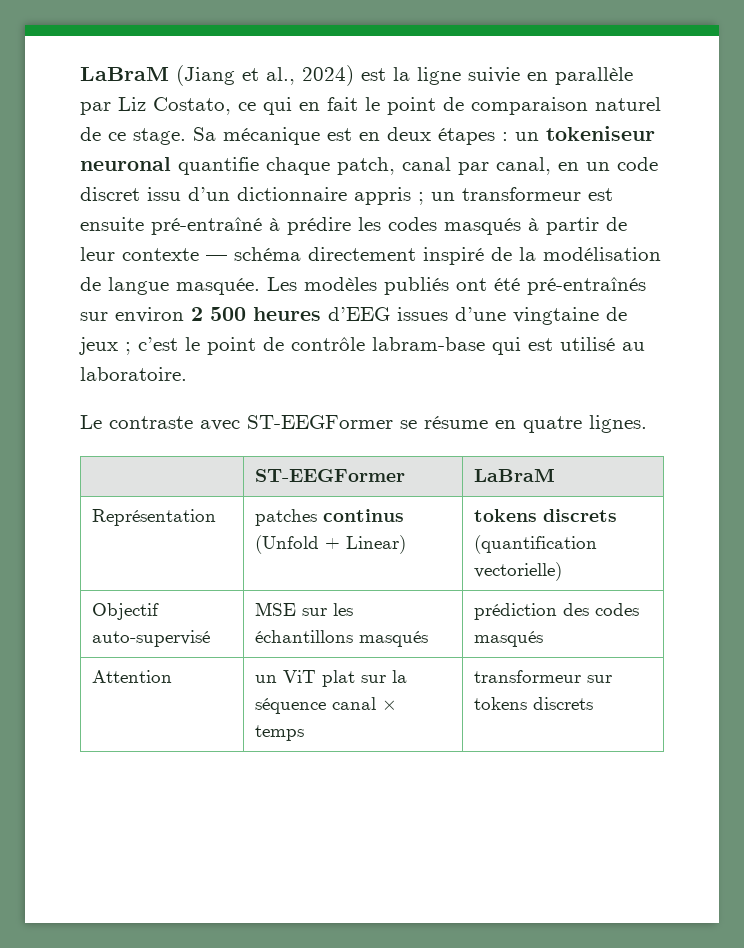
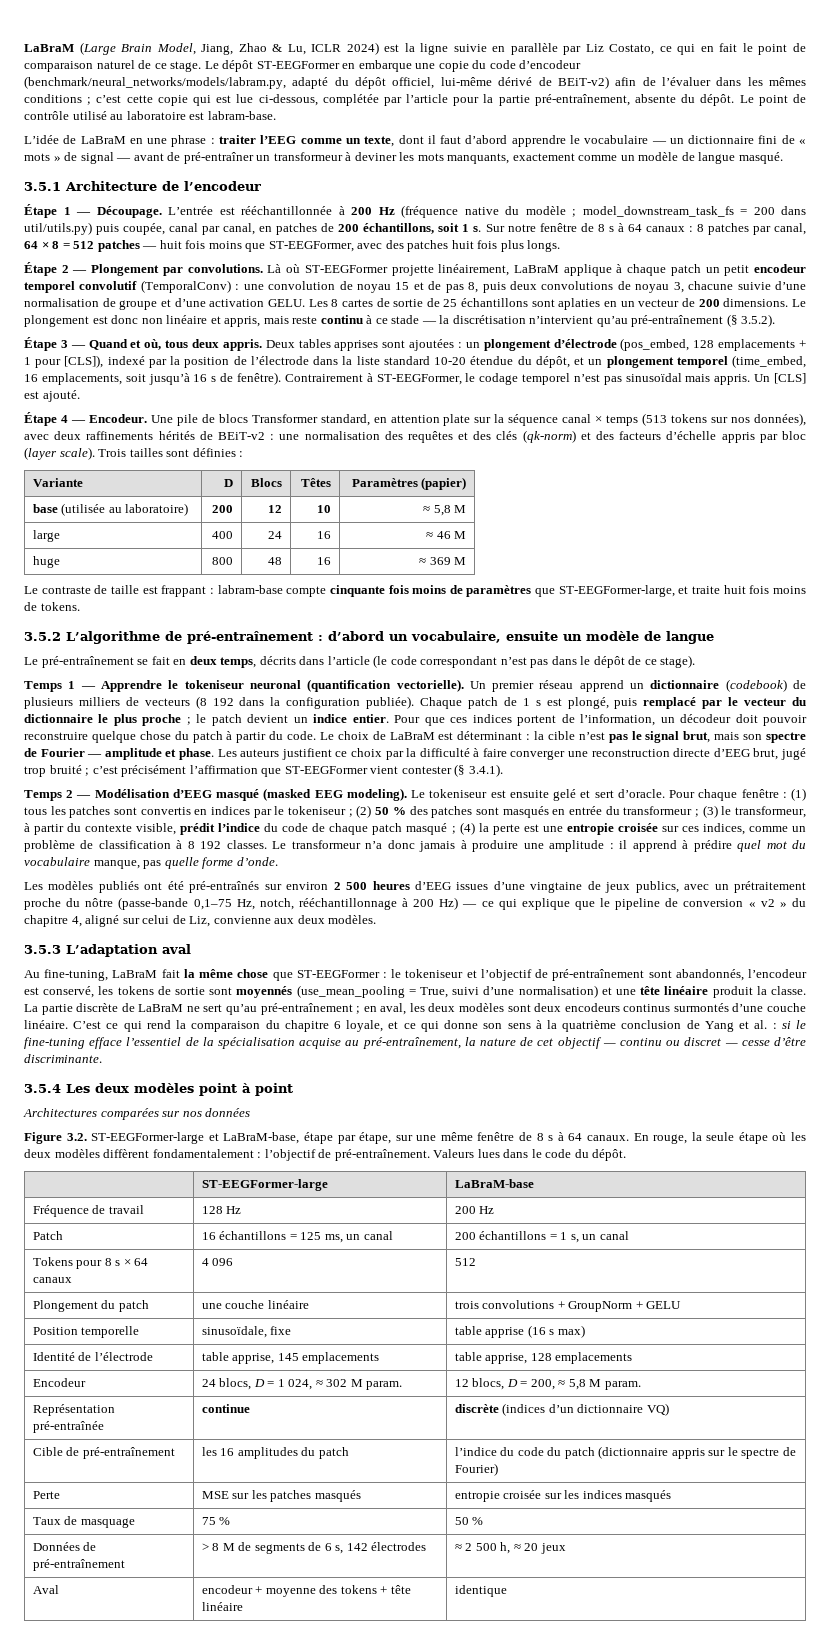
[80,65,295,86] LaBraM (Jiang et al., -> [24,42,342,55] LaBraM (Large Brain Model, Jiang, Zhao & Lu, ICLR
[193,126,655,145] [80,157,658,175] [80,187,613,205] [80,217,627,235] [80,247,661,265] [80,277,260,295] Sa mécanique est en deux étapes : un tokeniseur neuronal quantifie chaque patch, canal par canal, en un code discret issu d’un dictionnaire appris ; un transformeur est ensuite pré-entraîné à prédire les codes masqués à partir de leur contexte — schéma directement inspiré de la modélisation de langue masquée. -> [204,60,582,72] [24,76,807,89] [24,94,806,106] [24,111,276,120] [24,135,806,147] [24,152,783,164] [24,181,261,191] [24,204,806,218] [24,222,807,235] [24,240,561,252] [24,262,806,276] [24,280,807,293] [24,298,807,310] [24,314,776,327] [24,337,806,351] [24,355,806,368] [24,372,807,385] [24,390,80,402] [24,412,806,426] [24,430,806,443] [24,447,244,460] [32,478,83,487] [224,479,234,487] [251,478,283,487] [301,478,332,487] [351,477,467,490] [32,503,189,516] [212,505,234,513] [268,505,283,513] [317,505,332,513] [423,505,467,516] [32,530,60,542] [212,531,234,539] [268,531,283,539] [317,531,332,539] [426,531,467,539] [32,556,60,568] [212,557,234,565] [268,557,283,565] [317,557,332,565] [419,557,467,565] [24,585,806,597] [24,602,80,611] [24,631,714,644] [24,655,696,668] [24,679,806,692] [24,696,806,709] [24,714,808,726] [24,731,806,743] [24,748,806,760] [24,764,503,777] [24,788,806,801] [24,805,806,818] [24,822,806,835] [24,840,806,852] [24,857,278,869] Le dépôt ST-EEGFormer en embarque une copie du code d’encodeur (benchmark/neural_networks/models/labram.py, adapté du dépôt officiel, lui-même dérivé de BEiT-v2) afin de l’évaluer dans les mêmes conditions ; c’est cette copie qui est lue ci-dessous, complétée par l’article pour la partie pré-entraînement, absente du dépôt. Le point de contrôle utilisé au laboratoire est labram-base. // L’idée de LaBraM en une phrase : traiter l’EEG comme un texte, dont il faut d’abord apprendre le vocabulaire — un dictionnaire fini de « mots » de signal — avant de pré-entraîner un transformeur à deviner les mots manquants, exactement comme un modèle de langue masqué. // 3.5.1 Architecture de l’encodeur // Étape 1 — Découpage. L’entrée est rééchantillonnée à 200 Hz (fréquence native du modèle ; model_downstream_task_fs = 200 dans util/utils.py) puis coupée, canal par canal, en patches de 200 échantillons, soit 1 s. Sur notre fenêtre de 8 s à 64 canaux : 8 patches par canal, 64 × 8 = 512 patches — huit fois moins que ST-EEGFormer, avec des patches huit fois plus longs. // Étape 2 — Plongement par convolutions. Là où ST-EEGFormer projette linéairement, LaBraM applique à chaque patch un petit encodeur temporel convolutif (TemporalConv) : une convolution de noyau 15 et de pas 8, puis deux convolutions de noyau 3, chacune suivie d’une normalisation de groupe et d’une activation GELU. Les 8 cartes de sortie de 25 échantillons sont aplaties en un vecteur de 200 dimensions. Le plongement est donc non linéaire et appris, mais reste continu à ce stade — la discrétisation n’intervient qu’au pré-entraînement (§ 3.5.2). // Étape 3 — Quand et où, tous deux appris. Deux tables apprises sont ajoutées : un plongement d’électrode (pos_embed, 128 emplacements + 1 pour [CLS]), indexé par la position de l’électrode dans la liste standard 10-20 étendue du dépôt, et un plongement temporel (time_embed, 16 emplacements, soit jusqu’à 16 s de fenêtre). Contrairement à ST-EEGFormer, le codage temporel n’est pas sinusoïdal mais appris. Un [CLS] est ajouté. // Étape 4 — Encodeur. Une pile de blocs Transformer standard, en attention plate sur la séquence canal × temps (513 tokens sur nos données), avec deux raffinements hérités de BEiT-v2 : une normalisation des requêtes et des clés (qk-norm) et des facteurs d’échelle appris par bloc (layer scale). Trois tailles sont définies : // Variante | D | Blocs | Têtes | Paramètres (papier) // base (utilisée au laboratoire) | 200 | 12 | 10 | ≈ 5,8 M // large | 400 | 24 | 16 | ≈ 46 M // huge | 800 | 48 | 16 | ≈ 369 M // Le contraste de taille est frappant : labram-base compte cinquante fois moins de paramètres que ST-EEGFormer-large, et traite huit fois moins de tokens. // 3.5.2 L’algorithme de pré-entraînement : d’abord un vocabulaire, ensuite un modèle de langue // Le pré-entraînement se fait en deux temps, décrits dans l’article (le code correspondant n’est pas dans le dépôt de ce stage). // Temps 1 — Apprendre le tokeniseur neuronal (quantification vectorielle). Un premier réseau apprend un dictionnaire (codebook) de plusieurs milliers de vecteurs (8 192 dans la configuration publiée). Chaque patch de 1 s est plongé, puis remplacé par le vecteur du dictionnaire le plus proche ; le patch devient un indice entier. Pour que ces indices portent de l’information, un décodeur doit pouvoir reconstruire quelque chose du patch à partir du code. Le choix de LaBraM est déterminant : la cible n’est pas le signal brut, mais son spectre de Fourier — amplitude et phase. Les auteurs justifient ce choix par la difficulté à faire converger une reconstruction directe d’EEG brut, jugé trop bruité ; c’est précisément l’affirmation que ST-EEGFormer vient contester (§ 3.4.1). // Temps 2 — Modélisation d’EEG masqué (masked EEG modeling). Le tokeniseur est ensuite gelé et sert d’oracle. Pour chaque fenêtre : (1) tous les patches sont convertis en indices par le tokeniseur ; (2) 50 % des patches sont masqués en entrée du transformeur ; (3) le transformeur, à partir du contexte visible, prédit l’indice du code de chaque patch masqué ; (4) la perte est une entropie croisée sur ces indices, comme un problème de classification à 8 192 classes. Le transformeur n’a donc jamais à produire une amplitude : il apprend à prédire quel mot du vocabulaire manque, pas quelle forme d’onde. //
[125,337,645,355] [80,367,187,381] [80,415,647,433] [255,469,406,482] [474,468,556,482] [92,509,217,526] [255,509,405,526] [255,535,407,554] [474,509,618,522] [474,535,598,554] [474,562,563,581] [92,603,160,620] [92,630,211,647] ; c’est le point de contrôle labram-base qui est utilisé au laboratoire. // Le contraste avec ST-EEGFormer se résume en quatre lignes. // | ST-EEGFormer | LaBraM // Représentation | patches continus (Unfold + Linear) | tokens discrets (quantification vectorielle) // Objectif auto-supervisé -> [635,881,807,893] [24,897,807,910] [24,915,377,927] [24,944,191,957] [24,969,807,981] [24,985,807,998] [24,1003,806,1015] [24,1020,806,1032] [24,1037,807,1049] [24,1054,102,1063] [24,1083,293,1096] [23,1108,251,1120] [24,1132,807,1144] [24,1149,627,1161] [201,1179,328,1191] [454,1179,534,1188] [32,1205,144,1217] [201,1206,242,1214] [454,1206,495,1214] [32,1231,63,1240] [201,1231,393,1243] [454,1231,629,1243] [32,1257,149,1269] [32,1277,72,1283] [201,1258,234,1266] [454,1258,476,1266] [32,1300,149,1312] [201,1300,309,1309] [454,1300,682,1312] [32,1326,140,1338] [201,1326,292,1338] [454,1325,585,1338] [32,1352,153,1361] [201,1352,380,1364] [454,1352,633,1364] [32,1378,86,1387] [201,1378,403,1390] [454,1378,641,1390] [32,1404,115,1416] [32,1421,104,1433] [201,1404,250,1413] [454,1403,669,1416] [32,1447,175,1459] [201,1447,349,1459] [454,1446,796,1459] [454,1463,498,1476] [32,1491,60,1499] publics, avec un prétraitement proche du nôtre (passe-bande 0,1–75 Hz, notch, rééchantillonnage à 200 Hz) — ce qui explique que le pipeline de conversion « v2 » du chapitre 4, aligné sur celui de Liz, convienne aux deux modèles. // 3.5.3 L’adaptation aval // Au fine-tuning, LaBraM fait la même chose que ST-EEGFormer : le tokeniseur et l’objectif de pré-entraînement sont abandonnés, l’encodeur est conservé, les tokens de sortie sont moyennés (use_mean_pooling = True, suivi d’une normalisation) et une tête linéaire produit la classe. La partie discrète de LaBraM ne sert qu’au pré-entraînement ; en aval, les deux modèles sont deux encodeurs continus surmontés d’une couche linéaire. C’est ce qui rend la comparaison du chapitre 6 loyale, et ce qui donne son sens à la quatrième conclusion de Yang et al. : si le fine-tuning efface l’essentiel de la spécialisation acquise au pré-entraînement, la nature de cet objectif — continu ou discret — cesse d’être discriminante. // 3.5.4 Les deux modèles point à point // Architectures comparées sur nos données // Figure 3.2. ST-EEGFormer-large et LaBraM-base, étape par étape, sur une même fenêtre de 8 s à 64 canaux. En rouge, la seule étape où les deux modèles diffèrent fondamentalement : l’objectif de pré-entraînement. Valeurs lues dans le code du dépôt. // | ST-EEGFormer-large | LaBraM-base // Fréquence de travail | 128 Hz | 200 Hz // Patch | 16 échantillons = 125 ms, un canal | 200 échantillons = 1 s, un canal // Tokens pour 8 s × 64 canaux | 4 096 | 512 // Plongement du patch | une couche linéaire | trois convolutions + GroupNorm + GELU // Position temporelle | sinusoïdale, fixe | table apprise (16 s max) // Identité de l’électrode | table apprise, 145 emplacements | table apprise, 128 emplacements // Encodeur | 24 blocs, D = 1 024, ≈ 302 M param. | 12 blocs, D = 200, ≈ 5,8 M param. // Représentation pré-entraînée | continue | discrète (indices d’un dictionnaire VQ) // Cible de pré-entraînement | les 16 amplitudes du patch | l’indice du code du patch (dictionnaire appris sur le spectre de Fourier) // Perte
[255,630,354,643] échantillons -> [270,1490,312,1502] patches
[474,603,640,620] [474,631,544,647] [92,670,173,683] [255,670,408,687] [255,697,398,714] [255,725,305,741] [474,670,613,683] [474,697,594,710] prédiction des codes masqués // Attention | un ViT plat sur la séquence canal × temps | transformeur sur tokens discrets -> [454,1490,672,1502] [32,1516,135,1528] [201,1517,231,1525] [454,1517,484,1525] [32,1542,97,1551] [32,1559,125,1571] [201,1542,427,1554] [454,1542,566,1554] [32,1585,59,1594] [201,1585,411,1597] [201,1602,243,1611] [454,1585,507,1597] entropie croisée sur les indices masqués // Taux de masquage | 75 % | 50 % // Données de pré-entraînement | > 8 M de segments de 6 s, 142 électrodes | ≈ 2 500 h, ≈ 20 jeux // Aval | encodeur + moyenne des tokens + tête linéaire | identique

